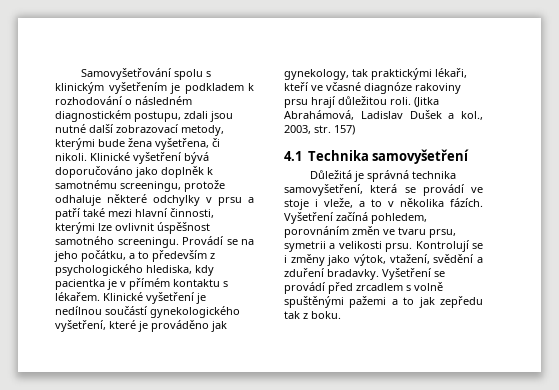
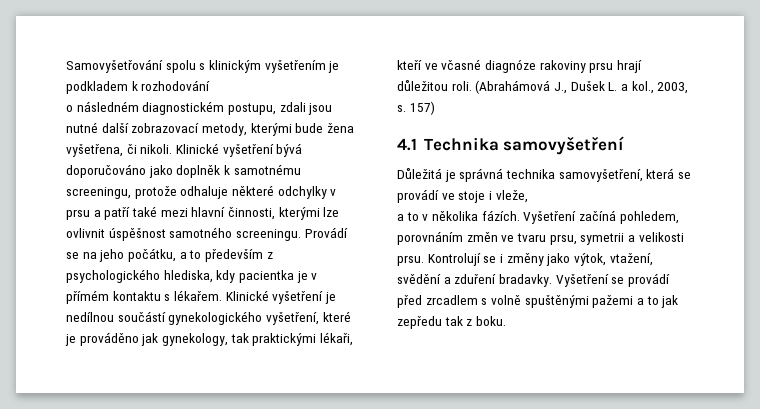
(122, 100) none -> (211, 85) //
[414,97,439,107] [284,110,442,120] (Jitka Abrahámová, Ladislav Dušek -> [475,80,618,94] (Abrahámová J., Dušek L.
[314,125,331,133] str. -> [397,105,406,112] s.
(353, 203) none -> (528, 196) //

